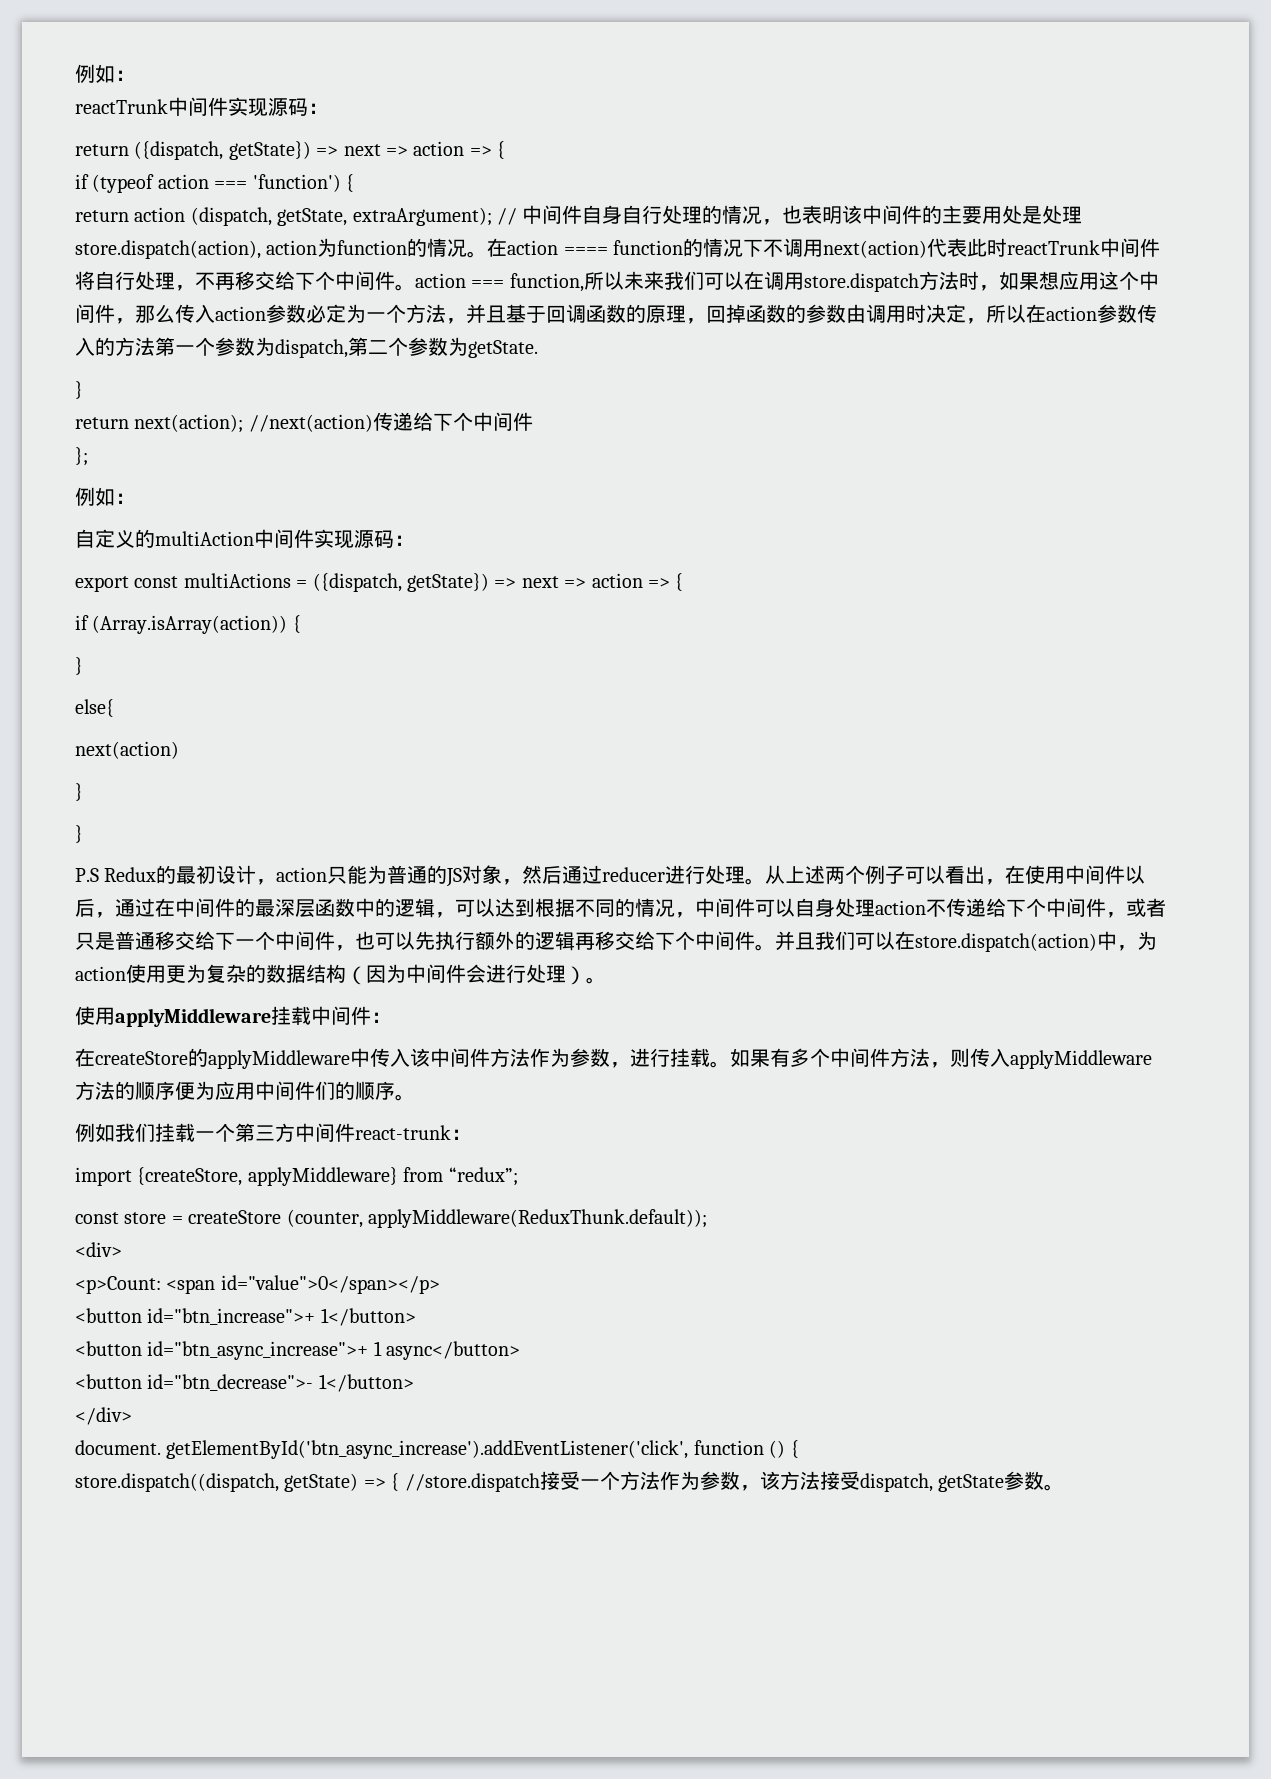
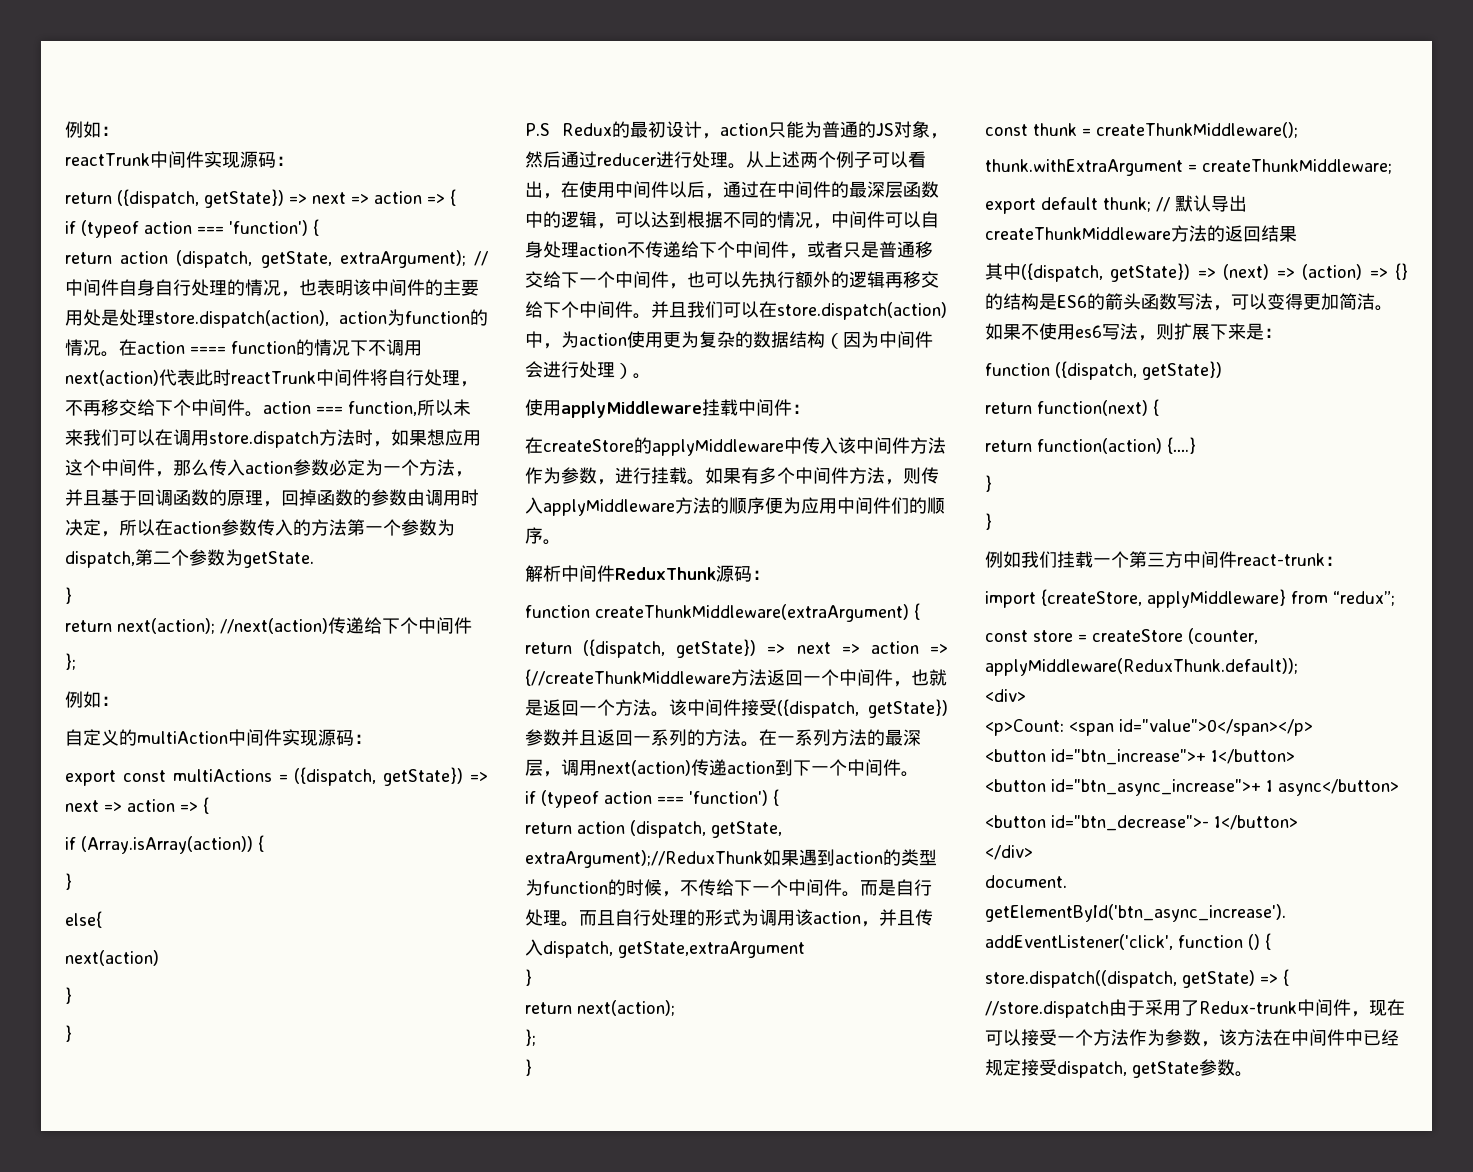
(415, 1097) none -> [525,565,770,582] [525,603,920,622] [525,639,949,658] [525,669,947,687] [525,699,948,718] [525,729,921,747] [525,759,919,777] [525,789,779,808] [525,820,782,838] [525,849,937,868] [525,879,932,897] [525,909,933,927] [525,939,805,958] [525,969,532,986] [525,1000,675,1016] [525,1029,536,1046] [525,1059,532,1076] [985,122,1298,138] [985,159,1392,176] [985,195,1247,214] [985,225,1297,242] [985,263,1408,282] [985,293,1393,311] [985,323,1282,341] [985,361,1222,380] [985,399,1159,416] [985,437,1196,454] [985,475,992,492] [985,513,992,530] // 解析中间件ReduxThunk源码： // function createThunkMiddleware(extraArgument) { // return ({dispatch, getState}) => next => action => {//createThunkMiddleware方法返回一个中间件，也就是返回一个方法。该中间件接受({dispatch, getState})参数并且返回一系列的方法。在一系列方法的最深层，调用next(action)传递action到下一个中间件。 // if (typeof action === 'function') { // return action (dispatch, getState, extraArgument);//ReduxThunk如果遇到action的类型为function的时候，不传给下一个中间件。而是自行处理。而且自行处理的形式为调用该action，并且传入dispatch, getState,extraArgument // } // return next(action); // }; // } // const thunk = createThunkMiddleware(); // thunk.withExtraArgument = createThunkMiddleware; // export default thunk; // 默认导出createThunkMiddleware方法的返回结果 // 其中({dispatch, getState}) => (next) => (action) => {}的结构是ES6的箭头函数写法，可以变得更加简洁。如果不使用es6写法，则扩展下来是： // function ({dispatch, getState}) // return function(next) { // return function(action) {….} // } // }
(540, 1482) none -> [1108,999,1405,1017] [985,1029,1021,1046] 由于采用了Redux-trunk中间件，现在可以
(820, 1480) none -> [1273,1029,1399,1046] [985,1059,1021,1076] 在中间件中已经规定

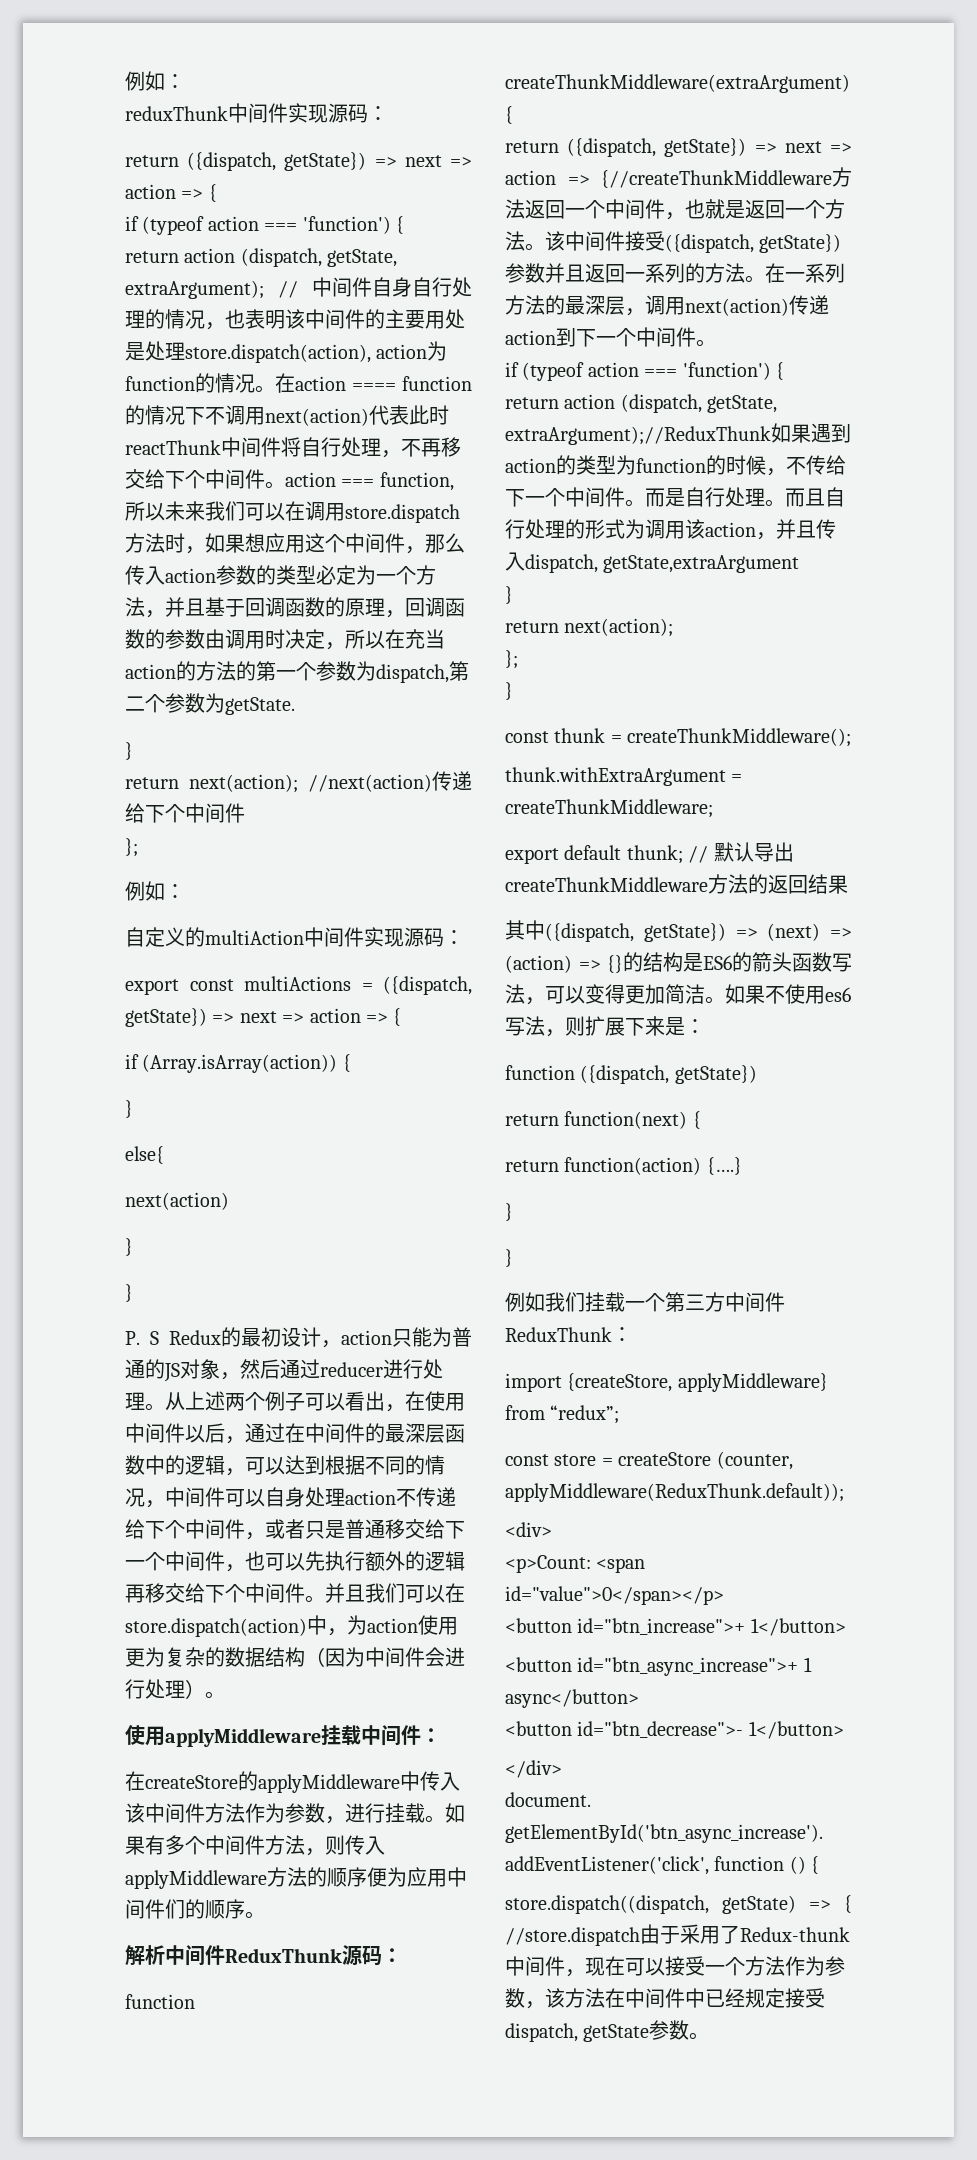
[65,121,119,138] [65,153,150,166] 例如： // reactTrunk -> [125,71,185,91] [125,106,228,121] 例如： // reduxThunk
[231,371,316,384] reactTrunk -> [125,440,221,455] reactThunk
(329, 467) none -> [256,565,316,585] 的类型
[299,489,317,506] 掉 -> [425,597,445,617] 调
[173,519,347,536] action参数传入的方法 -> [405,629,445,649] [125,661,256,681] 充当action的方法的
[525,123,550,136] P.S -> [125,1331,159,1345] P. S
[1237,553,1325,566] react-trunk -> [505,1327,612,1342] ReduxThunk
[1198,1001,1297,1014] Redux-trunk -> [740,1927,850,1942] Redux-thunk

